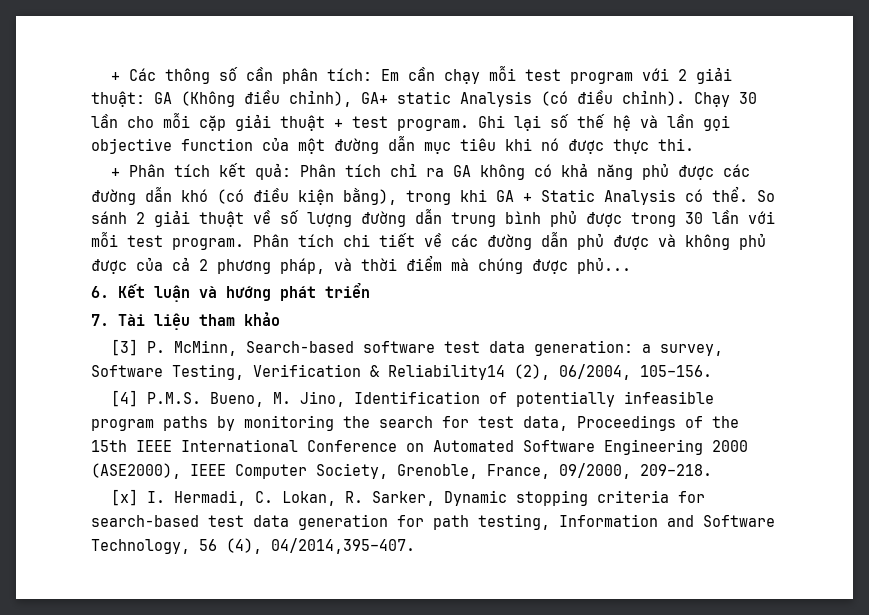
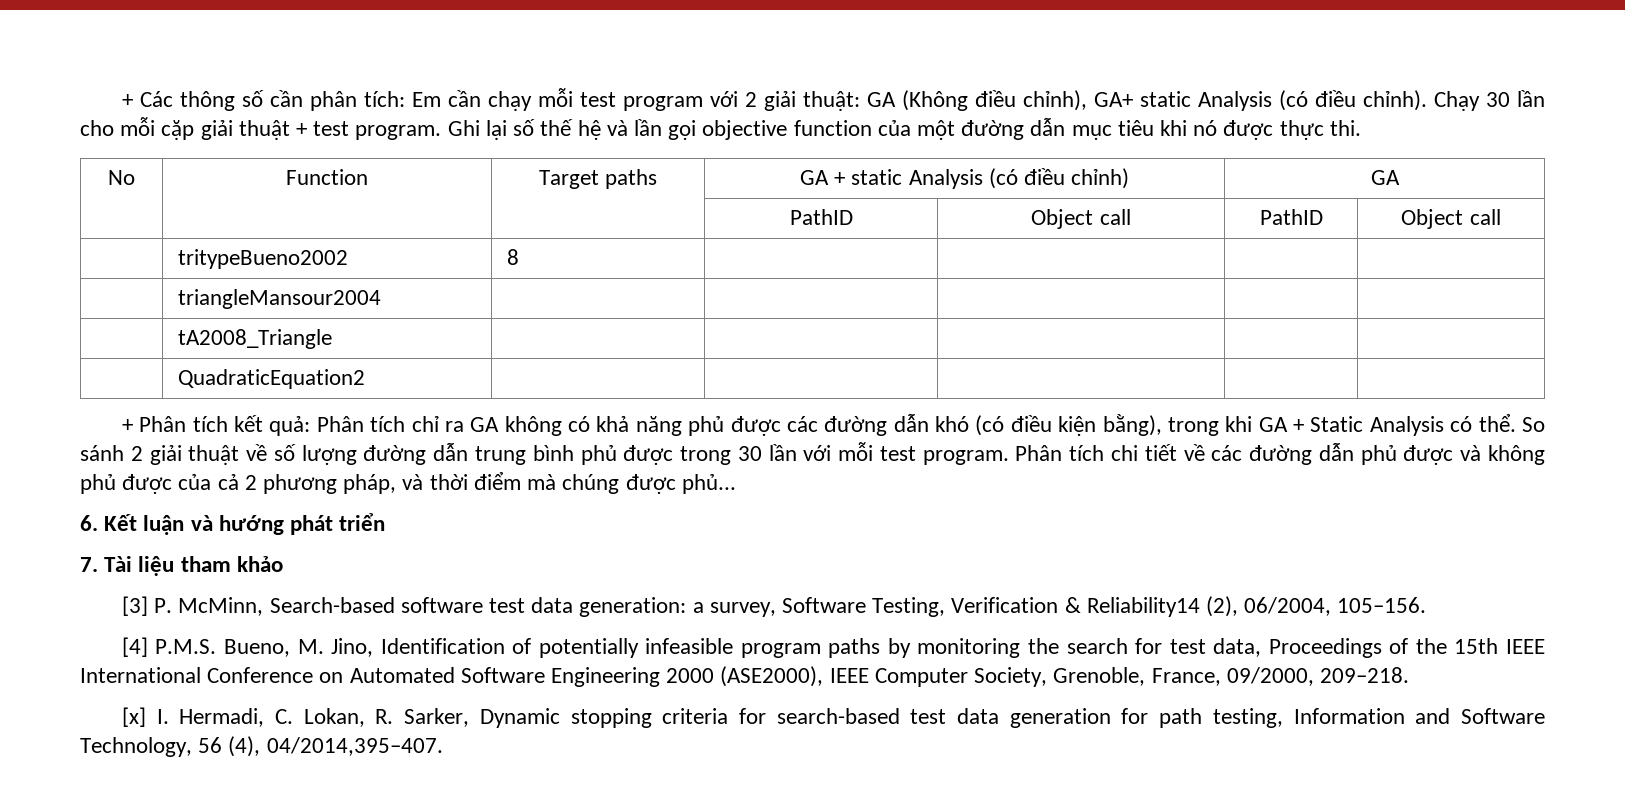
(694, 144) none -> [108,170,135,185] [286,169,368,185] [538,169,658,189] [799,168,1130,189] [1370,170,1400,185] [789,209,853,225] [1031,209,1131,229] [1259,209,1323,225] [1401,209,1501,229] [177,249,348,269] [506,249,519,265] [177,289,381,309] [177,329,332,349] [177,369,365,389] // No | Function | Target paths | GA + static Analysis (có điều chỉnh) | GA // | | | PathID | Object call | PathID | Object call // | tritypeBueno2002 | 8 | | | | // | triangleMansour2004 | | | | | // | tA2008_Triangle | | | | | // | QuadraticEquation2 | | | | |

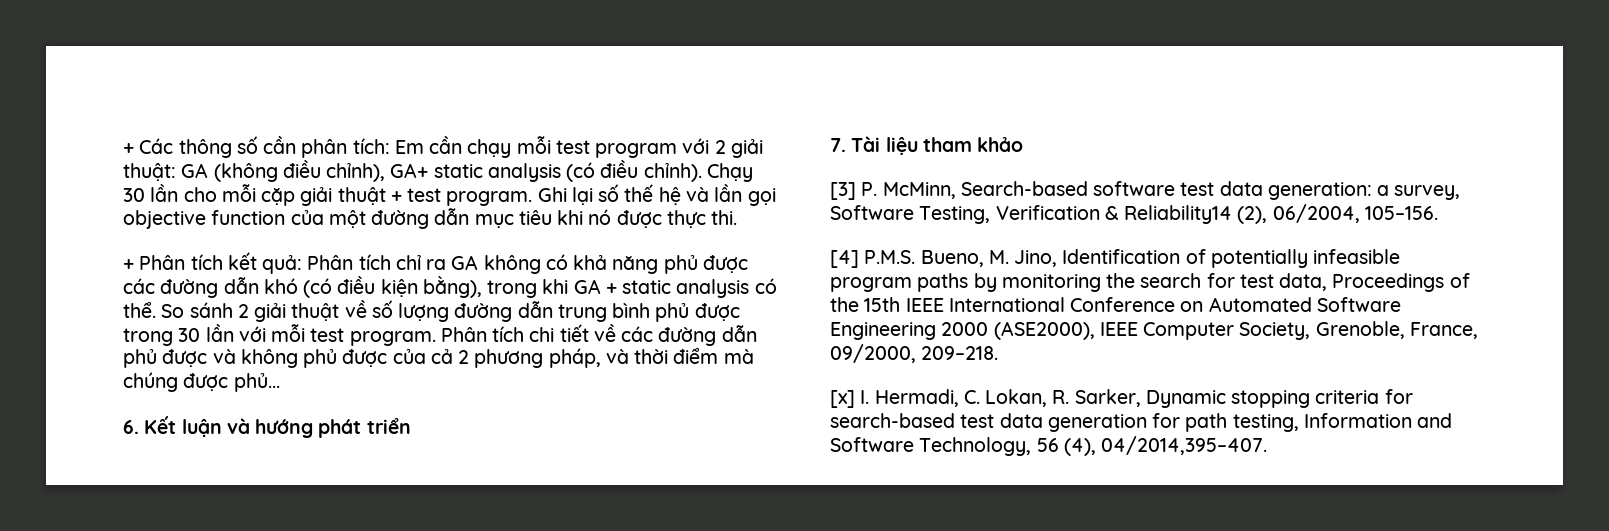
[901,90,968,111] (Không -> [213,163,278,182] (không
[1197,91,1272,111] Analysis -> [487,163,561,182] analysis
[108,170,135,185] [286,169,368,185] [538,169,658,189] [799,168,1130,189] [1370,170,1400,185] [789,209,853,225] [1031,209,1131,229] [1259,209,1323,225] [1401,209,1501,229] [177,249,348,269] [506,249,519,265] [177,289,381,309] [177,329,332,349] [177,369,365,389] // No | Function | Target paths | GA + static Analysis (có điều chỉnh) | GA // | | | PathID | Object call | PathID | Object call // | tritypeBueno2002 | 8 | | | | // | triangleMansour2004 | | | | | // | tA2008_Triangle | | | | | // | QuadraticEquation2 | | | | | -> (738, 217) none
[1310,416,1444,436] Static Analysis -> [622,279,750,298] static analysis

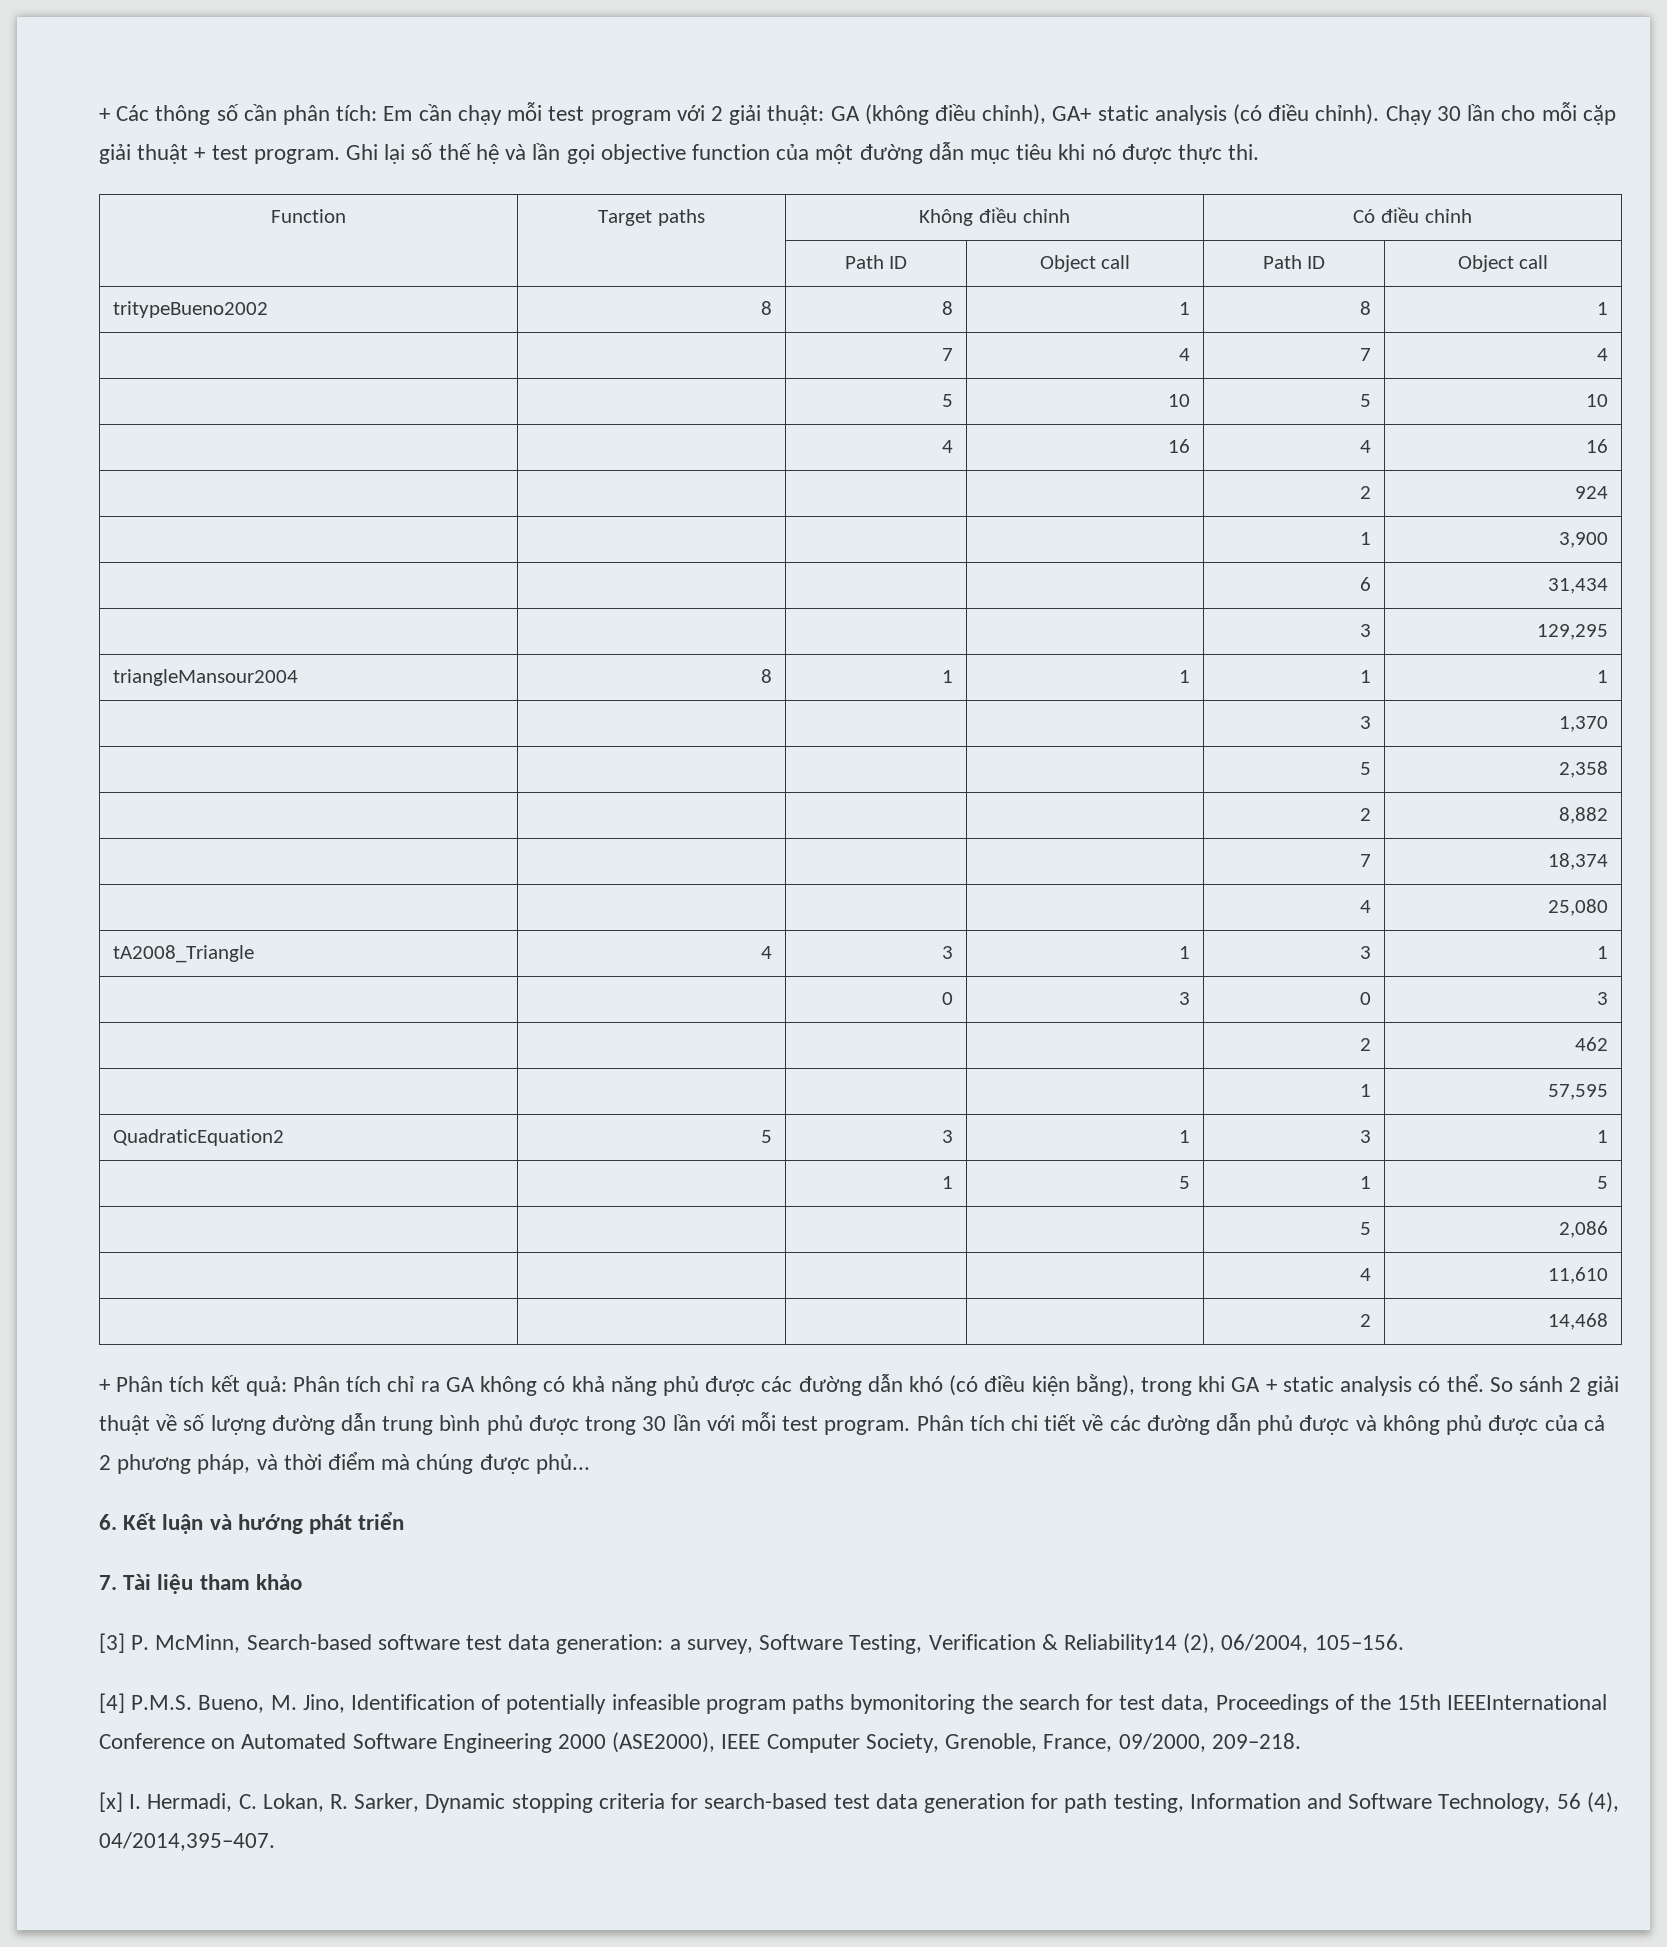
(738, 217) none -> [271,209,346,223] [598,209,705,226] [919,207,1070,226] [1353,207,1472,223] [844,255,908,269] [1039,255,1131,272] [1262,255,1326,269] [1457,255,1549,272] [112,301,268,318] [761,301,773,315] [942,301,954,315] [1179,302,1191,315] [1360,301,1372,315] [1597,302,1609,315] [942,348,954,361] [1179,348,1191,361] [1360,348,1372,361] [1597,348,1609,361] [942,394,954,407] [1168,394,1191,407] [1360,394,1372,407] [1586,394,1609,407] [942,440,954,453] [1168,439,1191,453] [1360,440,1372,453] [1586,439,1609,453] [1360,486,1372,499] [1575,486,1609,499] [1360,532,1372,545] [1559,532,1609,548] [1360,577,1372,591] [1548,578,1609,594] [1360,624,1372,637] [1537,624,1609,640] [112,669,298,686] [761,669,773,683] [942,670,954,683] [1179,670,1191,683] [1360,670,1372,683] [1597,670,1609,683] [1360,716,1372,729] [1559,716,1609,732] [1360,762,1372,775] [1559,761,1609,778] [1360,808,1372,821] [1559,807,1609,824] [1360,854,1372,867] [1548,853,1609,870] [1360,900,1372,913] [1548,899,1609,916] [112,945,254,963] [761,946,773,959] [942,946,954,959] [1179,946,1191,959] [1360,946,1372,959] [1597,946,1609,959] [942,992,954,1005] [1179,992,1191,1005] [1360,992,1372,1005] [1597,992,1609,1005] [1360,1038,1372,1051] [1575,1037,1609,1051] [1360,1084,1372,1097] [1548,1084,1609,1100] [112,1129,284,1146] [761,1130,773,1143] [942,1130,954,1143] [1179,1130,1191,1143] [1360,1130,1372,1143] [1597,1130,1609,1143] [942,1176,954,1189] [1179,1176,1191,1189] [1360,1176,1372,1189] [1597,1176,1609,1189] [1360,1222,1372,1235] [1559,1221,1609,1238] [1360,1268,1372,1281] [1548,1267,1609,1284] [1360,1314,1372,1327] [1548,1313,1609,1330] // Function | Target paths | Không điều chỉnh | Có điều chỉnh // | | Path ID | Object call | Path ID | Object call // tritypeBueno2002 | 8 | 8 | 1 | 8 | 1 // | | 7 | 4 | 7 | 4 // | | 5 | 10 | 5 | 10 // | | 4 | 16 | 4 | 16 // | | | | 2 | 924 // | | | | 1 | 3,900 // | | | | 6 | 31,434 // | | | | 3 | 129,295 // triangleMansour2004 | 8 | 1 | 1 | 1 | 1 // | | | | 3 | 1,370 // | | | | 5 | 2,358 // | | | | 2 | 8,882 // | | | | 7 | 18,374 // | | | | 4 | 25,080 // tA2008_Triangle | 4 | 3 | 1 | 3 | 1 // | | 0 | 3 | 0 | 3 // | | | | 2 | 462 // | | | | 1 | 57,595 // QuadraticEquation2 | 5 | 3 | 1 | 3 | 1 // | | 1 | 5 | 1 | 5 // | | | | 5 | 2,086 // | | | | 4 | 11,610 // | | | | 2 | 14,468
[973,273,1101,292] by monitoring -> [850,1694,976,1714] bymonitoring
[905,297,1065,312] IEEE International -> [1447,1694,1608,1710] IEEEInternational

